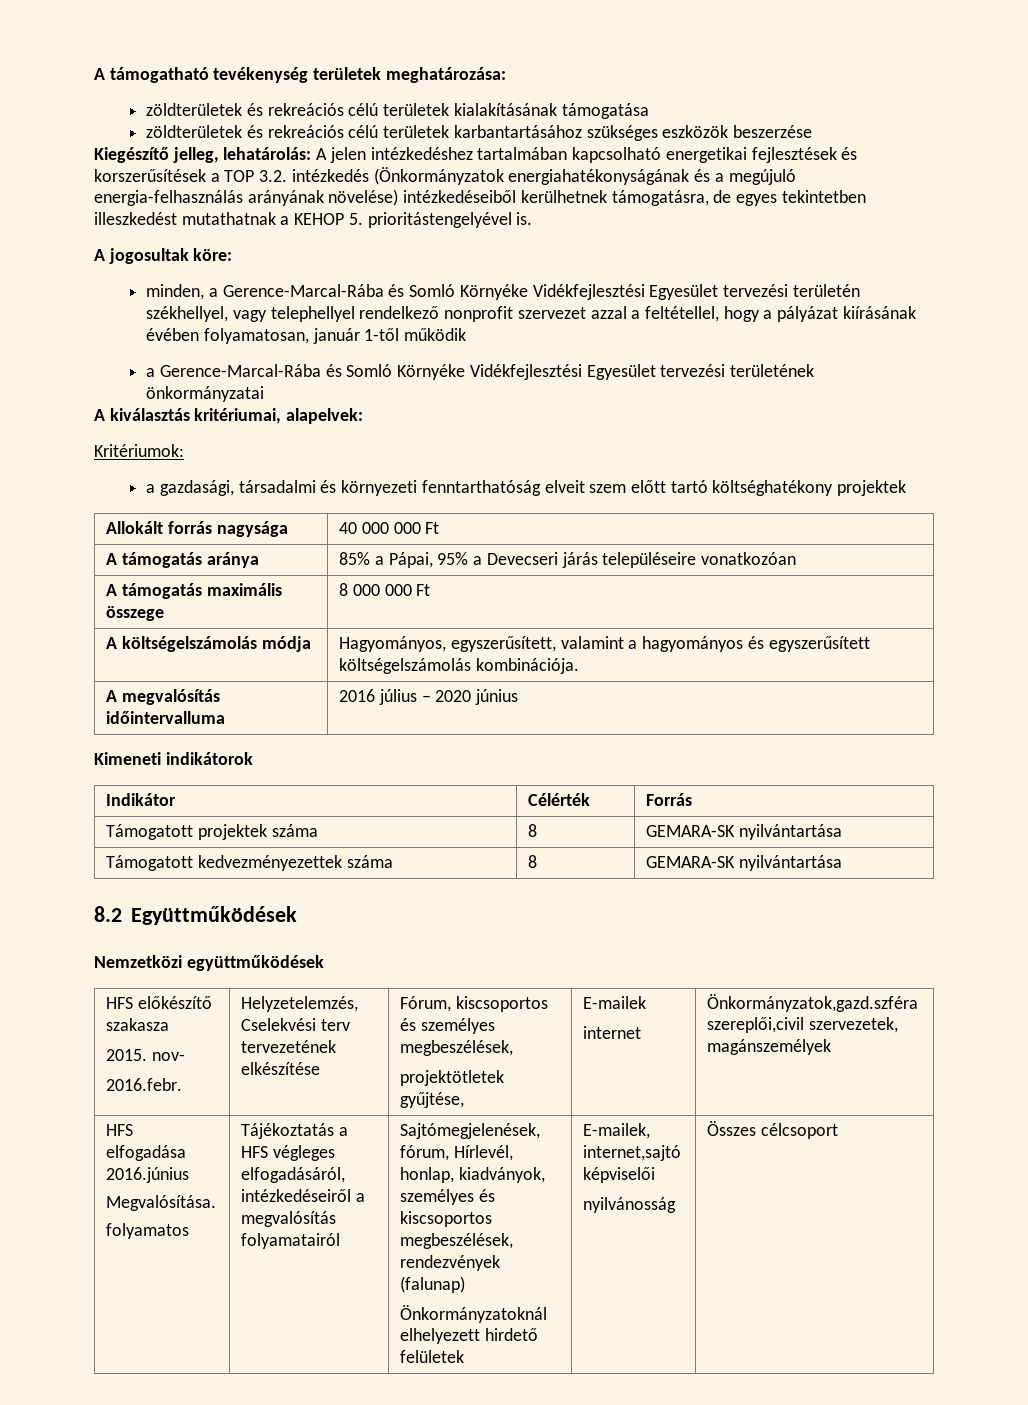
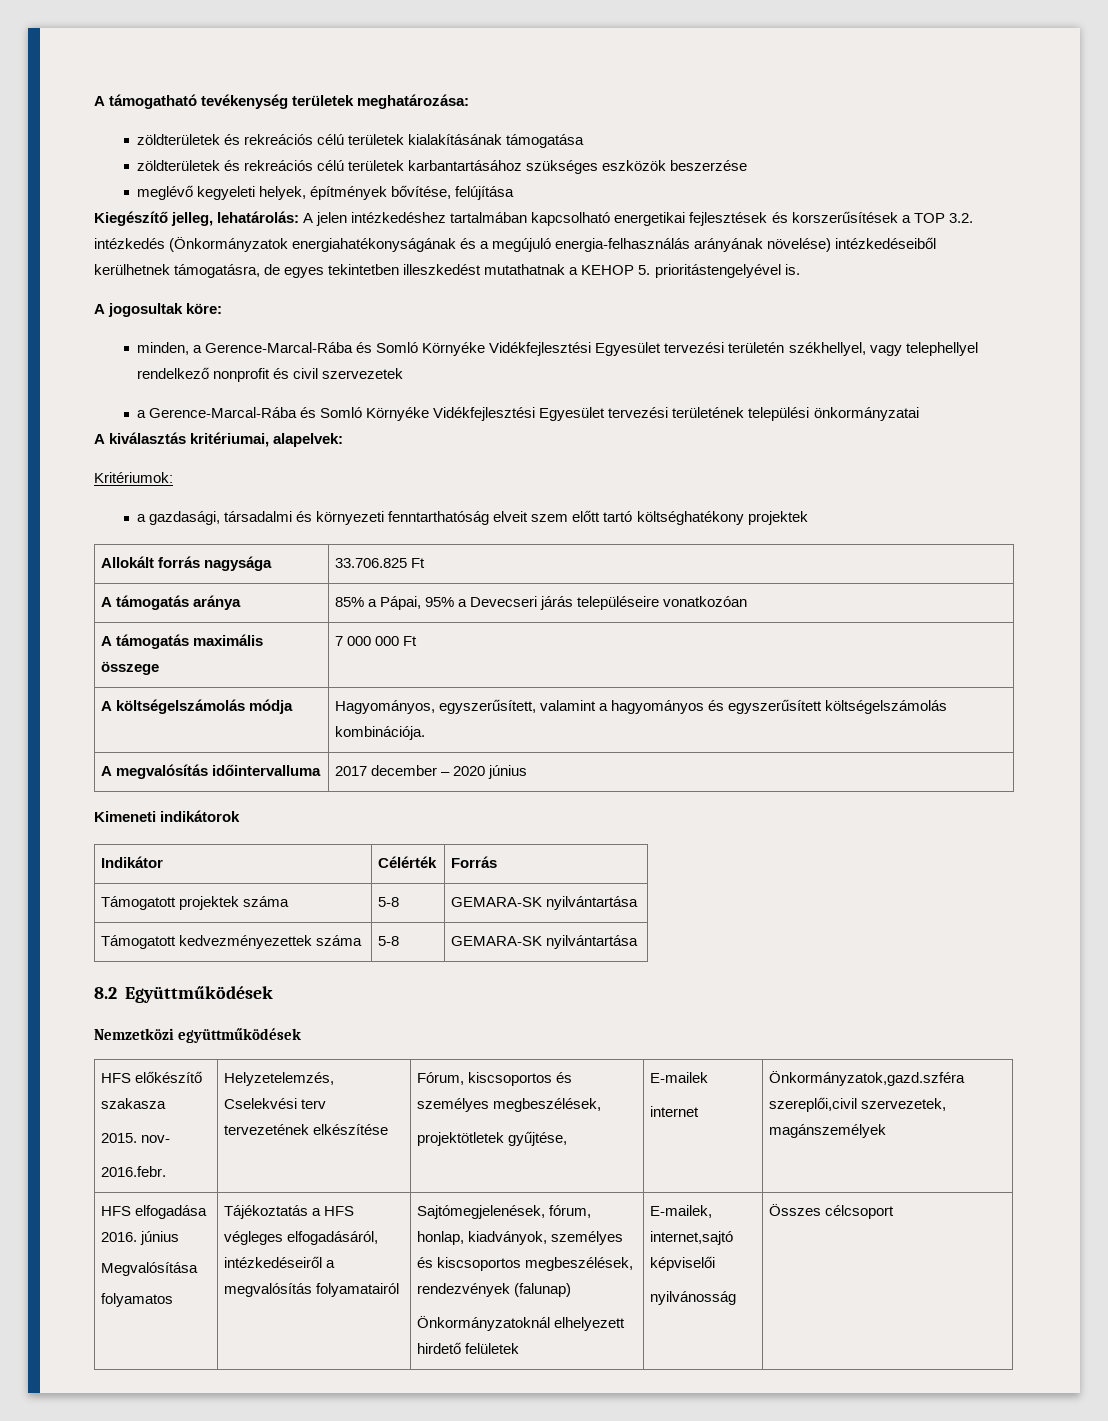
(813, 131) none -> [137,185,515,200] // meglévő kegyeleti helyek, építmények bővítése, felújítása
[517,306,916,322] [146,328,467,344] szervezet azzal a feltétellel, hogy a pályázat kiírásának évében folyamatosan, január 1-től működik -> [273,368,404,379] és civil szervezetek
(815, 370) none -> [748,407,810,421] települési
[339,522,421,534] 40 000 000 -> [335,558,408,568] 33.706.825
[339,583,349,596] 8 -> [335,636,344,646] 7
[339,689,417,705] 2016 július -> [335,765,438,776] 2017 december
[528,824,538,837] 8 -> [378,897,400,907] 5-8
[528,855,538,868] 8 -> [378,936,400,946] 5-8
[106,1167,190,1183] [106,1195,217,1211] 2016.június // Megvalósítása. -> [101,1231,180,1245] [101,1262,199,1276] 2016. június // Megvalósítása
[453,1145,513,1161] Hírlevél, -> (592, 1211) none

